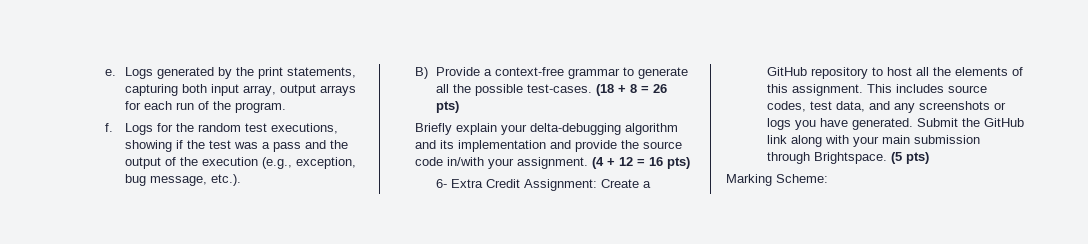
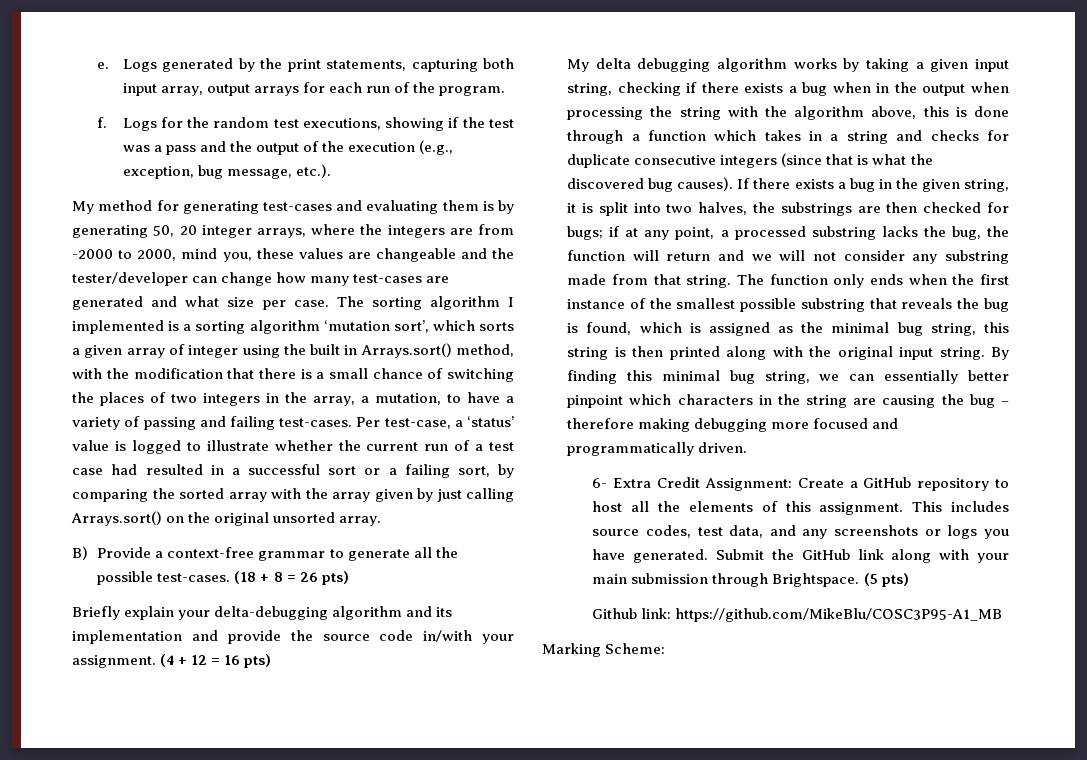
(241, 180) none -> [72,200,514,214] [72,224,514,238] [72,248,514,262] [72,272,450,286] [72,296,514,310] [72,320,514,334] [72,343,514,358] [72,368,514,382] [72,392,515,406] [72,416,514,430] [72,440,514,454] [72,464,514,478] [72,488,514,502] [71,511,382,526] // My method for generating test-cases and evaluating them is by generating 50, 20 integer arrays, where the integers are from -2000 to 2000, mind you, these values are changeable and the tester/developer can change how many test-cases are generated and what size per case. The sorting algorithm I implemented is a sorting algorithm ‘mutation sort’, which sorts a given array of integer using the built in Arrays.sort() method, with the modification that there is a small chance of switching the places of two integers in the array, a mutation, to have a variety of passing and failing test-cases. Per test-case, a ‘status’ value is logged to illustrate whether the current run of a test case had resulted in a successful sort or a failing sort, by comparing the sorted array with the array given by just calling Arrays.sort() on the original unsorted array.
(691, 163) none -> [567,58,1009,72] [567,82,1009,96] [567,106,1009,120] [567,130,1009,144] [567,153,933,168] [567,177,1009,192] [567,202,1009,216] [567,226,1009,240] [567,250,1009,264] [567,274,1009,288] [567,298,1009,312] [567,322,1009,336] [567,346,1009,360] [567,370,1009,384] [567,394,1009,408] [567,418,899,432] [567,442,748,456] // My delta debugging algorithm works by taking a given input string, checking if there exists a bug when in the output when processing the string with the algorithm above, this is done through a function which takes in a string and checks for duplicate consecutive integers (since that is what the discovered bug causes). If there exists a bug in the given string, it is split into two halves, the substrings are then checked for bugs; if at any point, a processed substring lacks the bug, the function will return and we will not consider any substring made from that string. The function only ends when the first instance of the smallest possible substring that reveals the bug is found, which is assigned as the minimal bug string, this string is then printed along with the original input string. By finding this minimal bug string, we can essentially better pinpoint which characters in the string are causing the bug – therefore making debugging more focused and programmatically driven.
(929, 158) none -> [592,608,1003,622] // Github link: https://github.com/MikeBlu/COSC3P95-A1_MB

